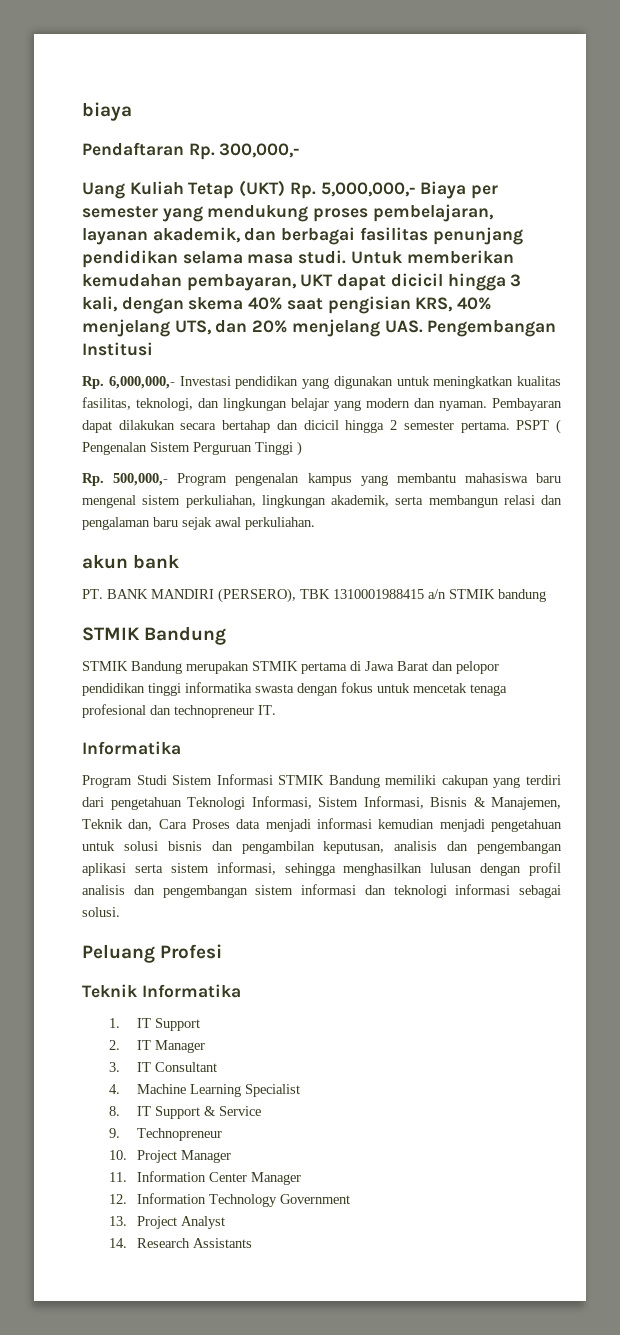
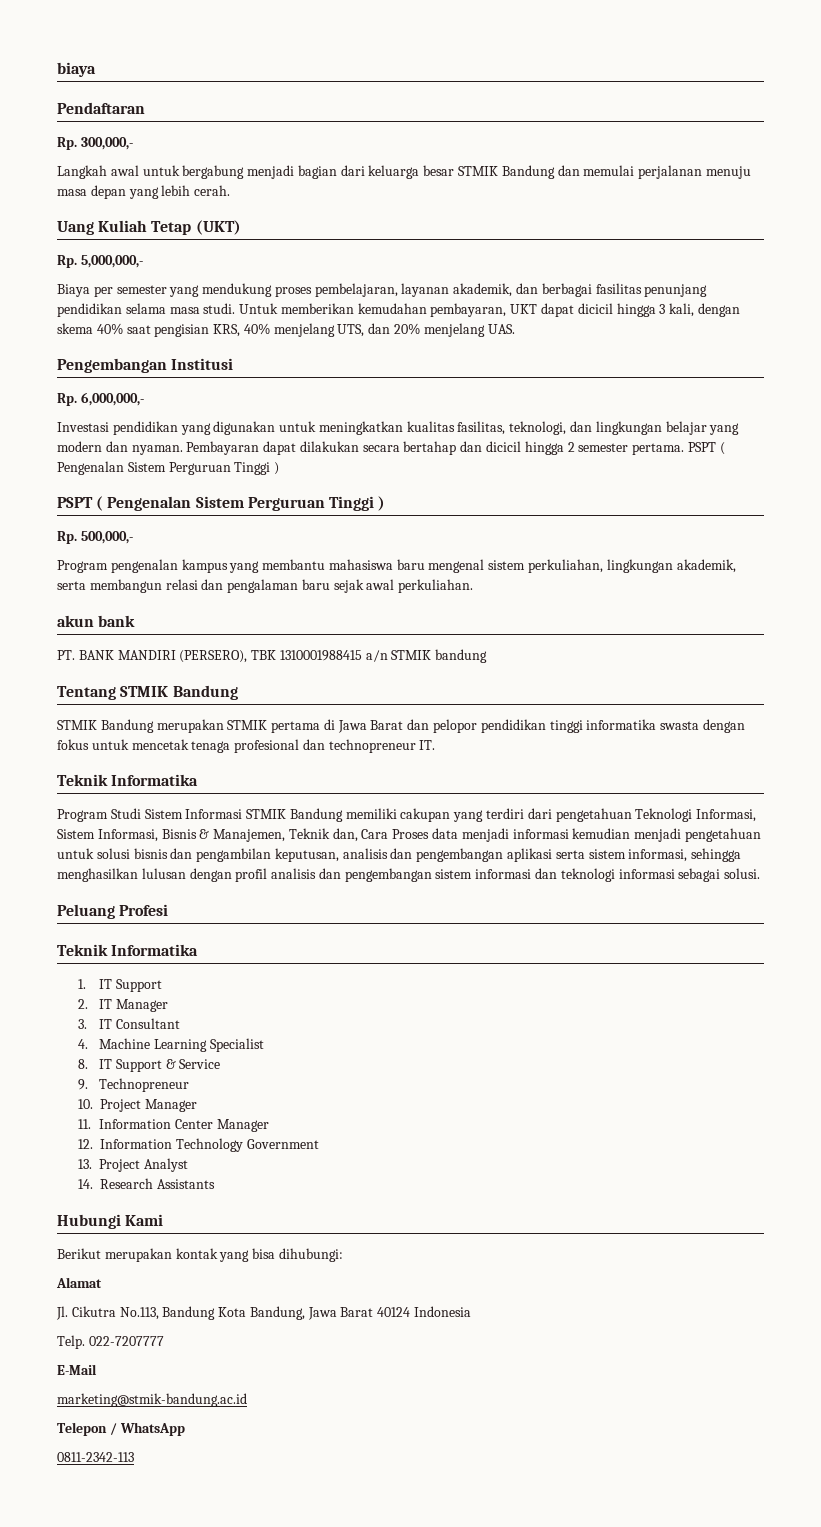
(184, 149) none -> (145, 108) //
(301, 150) none -> [57,165,751,179] [57,185,231,199] // Langkah awal untuk bergabung menjadi bagian dari keluarga besar STMIK Bandung dan memulai perjalanan menuju masa depan yang lebih cerah.
(286, 188) none -> (241, 227) //
(416, 189) none -> (143, 261) //
(423, 326) none -> (515, 329) //
(175, 382) none -> (144, 399) //
(302, 448) none -> [57,496,386,511] // PSPT ( Pengenalan Sistem Perguruan Tinggi )
(169, 479) none -> (133, 537) //
(546, 595) none -> [57,686,116,700] Tentang
(276, 710) none -> [57,774,108,786] Teknik
(252, 1243) none -> [57,1214,164,1229] [57,1248,343,1262] [56,1277,102,1288] [56,1306,472,1320] [57,1335,164,1349] [57,1364,97,1375] [57,1393,247,1407] [57,1422,185,1436] [57,1452,134,1462] // Hubungi Kami // Berikut merupakan kontak yang bisa dihubungi: // Alamat // Jl. Cikutra No.113, Bandung Kota Bandung, Jawa Barat 40124 Indonesia // Telp. 022-7207777 // E-Mail // marketing@stmik-bandung.ac.id // Telepon / WhatsApp // 0811-2342-113

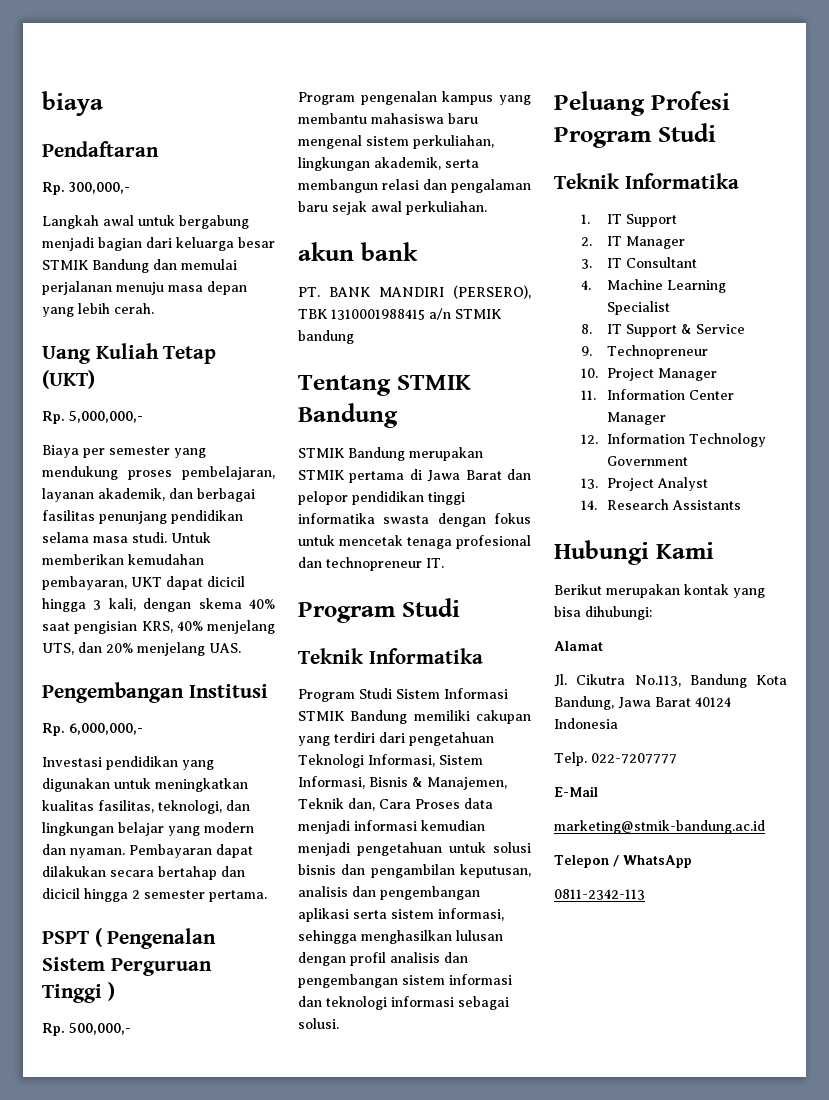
[687,442,725,455] [57,461,280,475] PSPT ( Pengenalan Sistem Perguruan Tinggi ) -> (267, 896) none
(436, 745) none -> [298,598,460,623] // Program Studi
(169, 910) none -> [554,123,716,148] Program Studi

